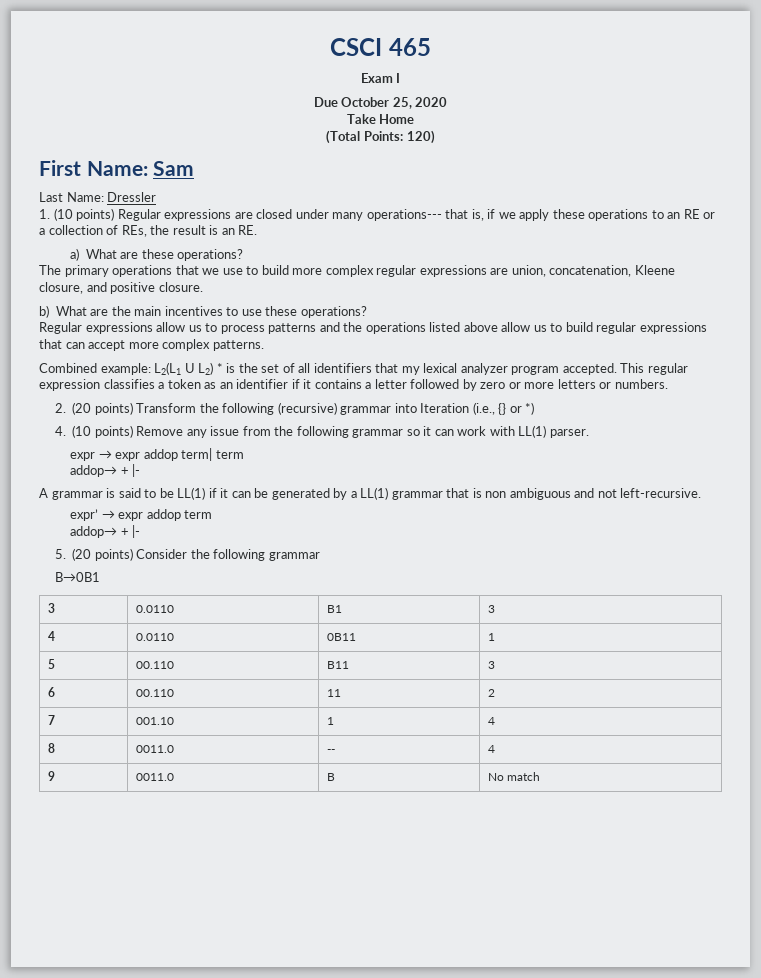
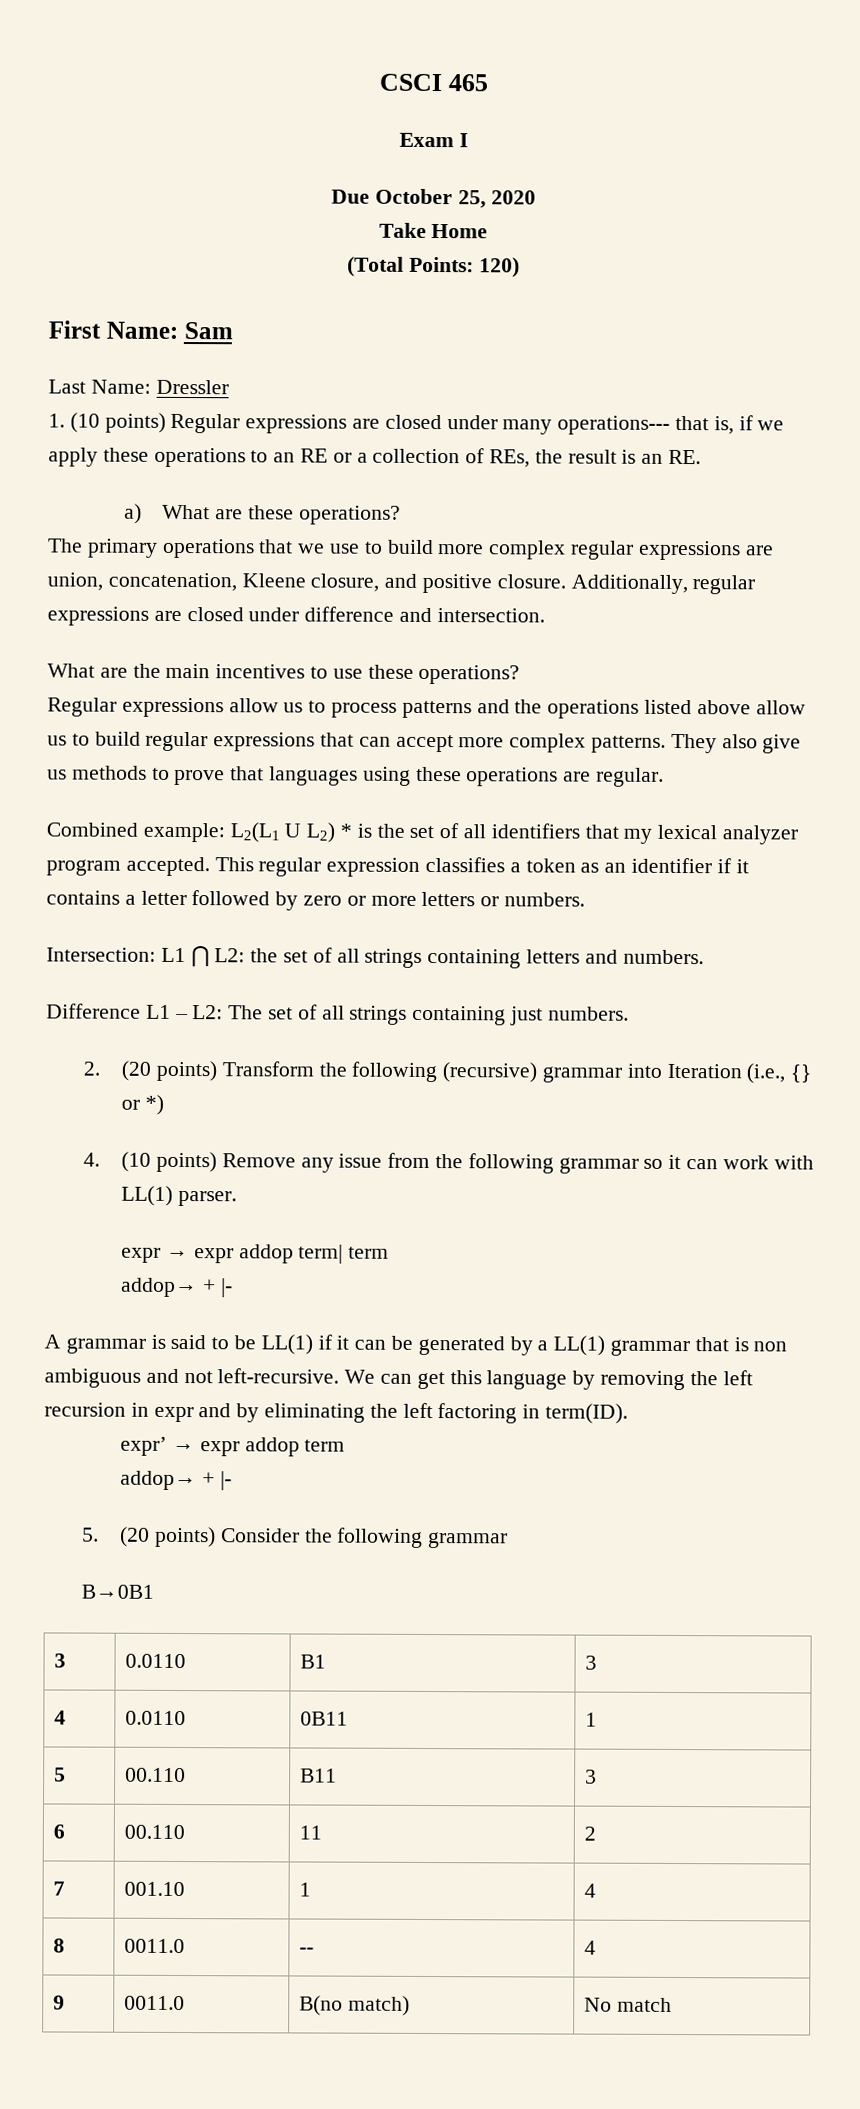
[39,305,49,318] // b) -> [570,574,756,595] [47,606,545,626] Additionally, regular expressions are closed under difference and intersection. //
(264, 345) none -> [670,733,802,754] [47,765,665,787] They also give us methods to prove that languages using these operations are regular.
(668, 384) none -> [46,946,704,969] [46,1003,629,1026] // Intersection: L1 ⋂ L2: the set of all strings containing letters and numbers. // Difference L1 – L2: The set of all strings containing just numbers.
(702, 493) none -> [344,1369,753,1391] [44,1402,629,1424] We can get this language by removing the left recursion in expr and by eliminating the left factoring in term(ID).
[327,773,336,781] B -> [298,1995,410,2016] B(no match)

